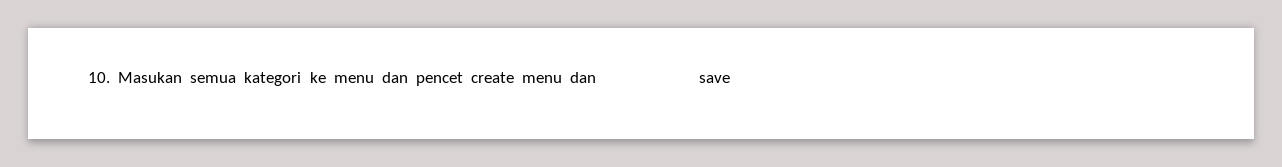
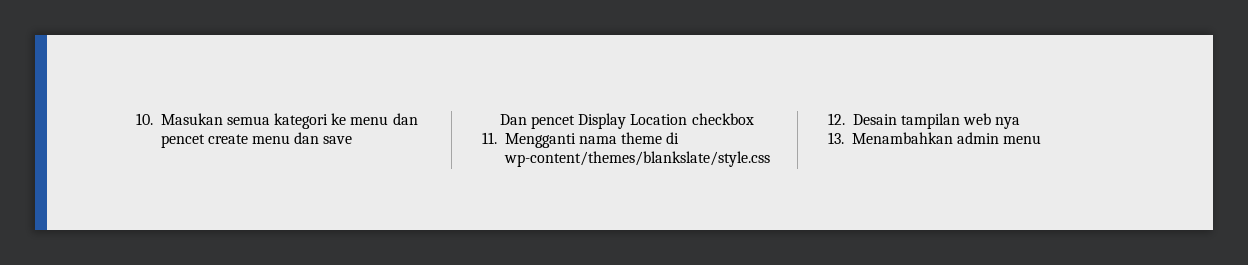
(731, 79) none -> [499,113,754,129] [481,132,680,148] [503,151,770,167] [827,113,1021,129] [827,132,1042,144] // Dan pencet Display Location checkbox // 11. Mengganti nama theme di wp-content/themes/blankslate/style.css // 12. Desain tampilan web nya // 13. Menambahkan admin menu

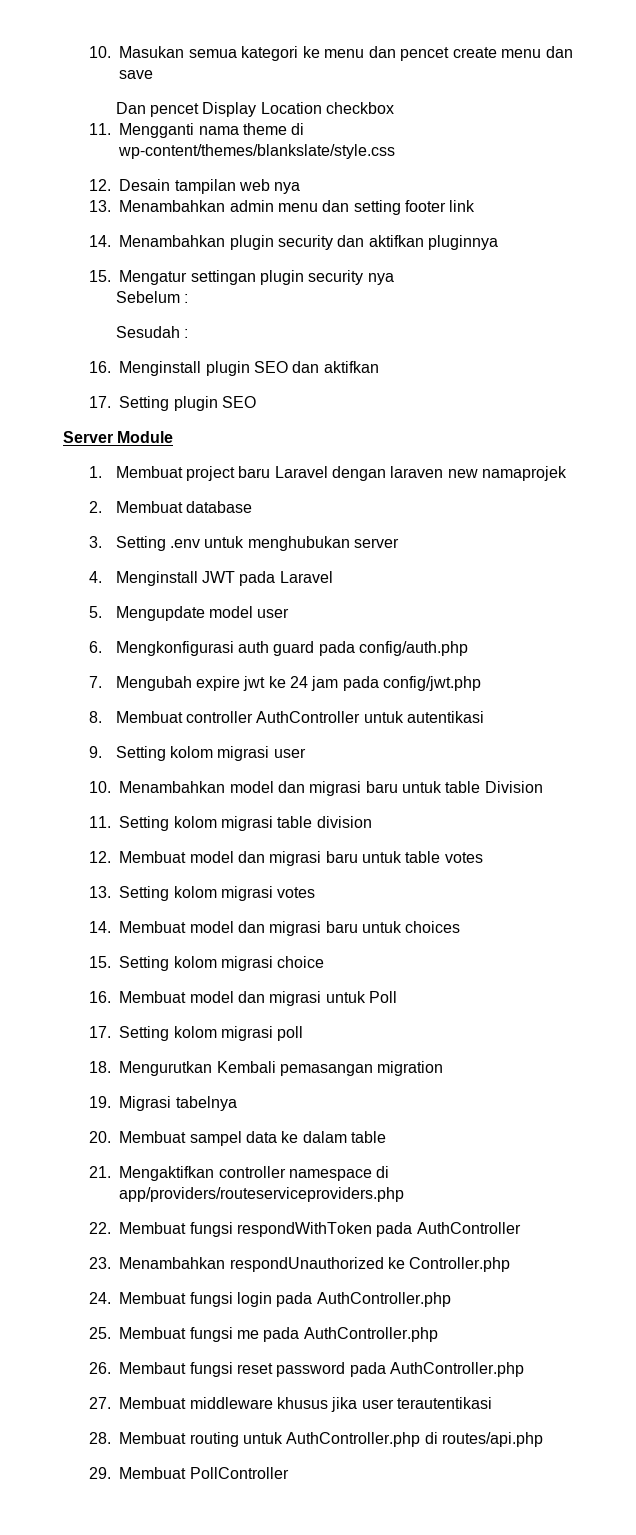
(1042, 139) none -> [322,200,476,215] [89,235,498,250] [89,270,394,285] [115,291,188,303] [115,326,188,338] [89,361,379,376] [89,396,256,411] [63,431,174,443] [89,466,567,481] [89,501,252,513] [89,536,399,551] [89,571,333,586] [89,606,290,621] [89,641,468,656] [89,676,481,691] [89,711,484,723] [89,746,306,761] [89,781,543,796] [89,816,372,831] [89,851,483,866] [89,886,316,901] [89,921,461,936] [89,956,325,971] [89,991,397,1006] [89,1026,304,1041] [89,1061,444,1076] [89,1096,237,1111] [89,1131,386,1146] [89,1166,390,1181] [119,1187,405,1202] [89,1222,521,1237] [89,1257,511,1272] [89,1292,451,1307] [89,1327,438,1342] [89,1362,524,1377] [89,1397,492,1412] [89,1432,543,1447] [89,1467,289,1479] dan setting footer link // 14. Menambahkan plugin security dan aktifkan pluginnya // 15. Mengatur settingan plugin security nya // Sebelum : // Sesudah : // 16. Menginstall plugin SEO dan aktifkan // 17. Setting plugin SEO // Server Module // 1. Membuat project baru Laravel dengan laraven new namaprojek // 2. Membuat database // 3. Setting .env untuk menghubukan server // 4. Menginstall JWT pada Laravel // 5. Mengupdate model user // 6. Mengkonfigurasi auth guard pada config/auth.php // 7. Mengubah expire jwt ke 24 jam pada config/jwt.php // 8. Membuat controller AuthController untuk autentikasi // 9. Setting kolom migrasi user // 10. Menambahkan model dan migrasi baru untuk table Division // 11. Setting kolom migrasi table division // 12. Membuat model dan migrasi baru untuk table votes // 13. Setting kolom migrasi votes // 14. Membuat model dan migrasi baru untuk choices // 15. Setting kolom migrasi choice // 16. Membuat model dan migrasi untuk Poll // 17. Setting kolom migrasi poll // 18. Mengurutkan Kembali pemasangan migration // 19. Migrasi tabelnya // 20. Membuat sampel data ke dalam table // 21. Mengaktifkan controller namespace di app/providers/routeserviceproviders.php // 22. Membuat fungsi respondWithToken pada AuthController // 23. Menambahkan respondUnauthorized ke Controller.php // 24. Membuat fungsi login pada AuthController.php // 25. Membuat fungsi me pada AuthController.php // 26. Membaut fungsi reset password pada AuthController.php // 27. Membuat middleware khusus jika user terautentikasi // 28. Membuat routing untuk AuthController.php di routes/api.php // 29. Membuat PollController

